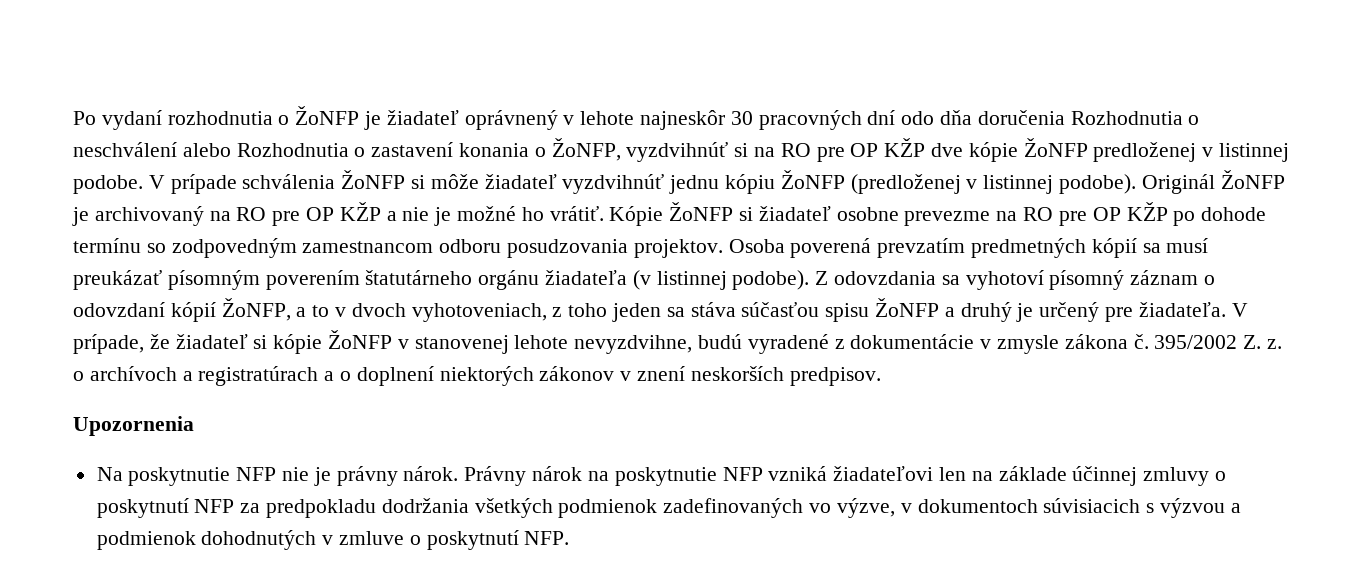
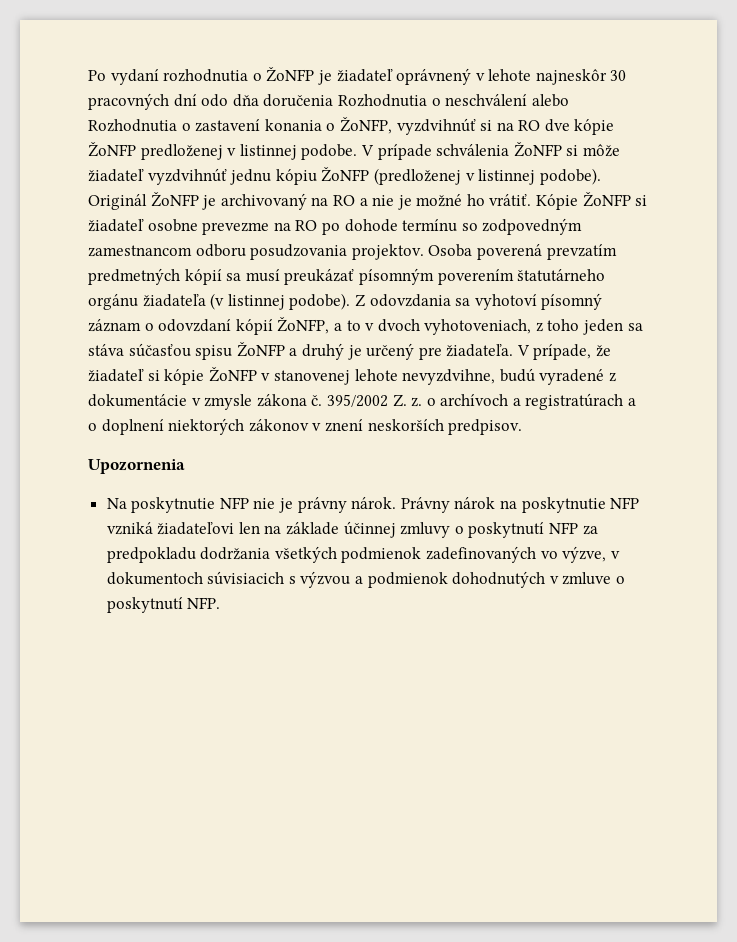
[816,138,926,162] pre OP KŽP -> (541, 125) none
[272,202,381,226] pre OP KŽP -> (355, 200) none
[1058,202,1168,226] pre OP KŽP -> (318, 225) none

